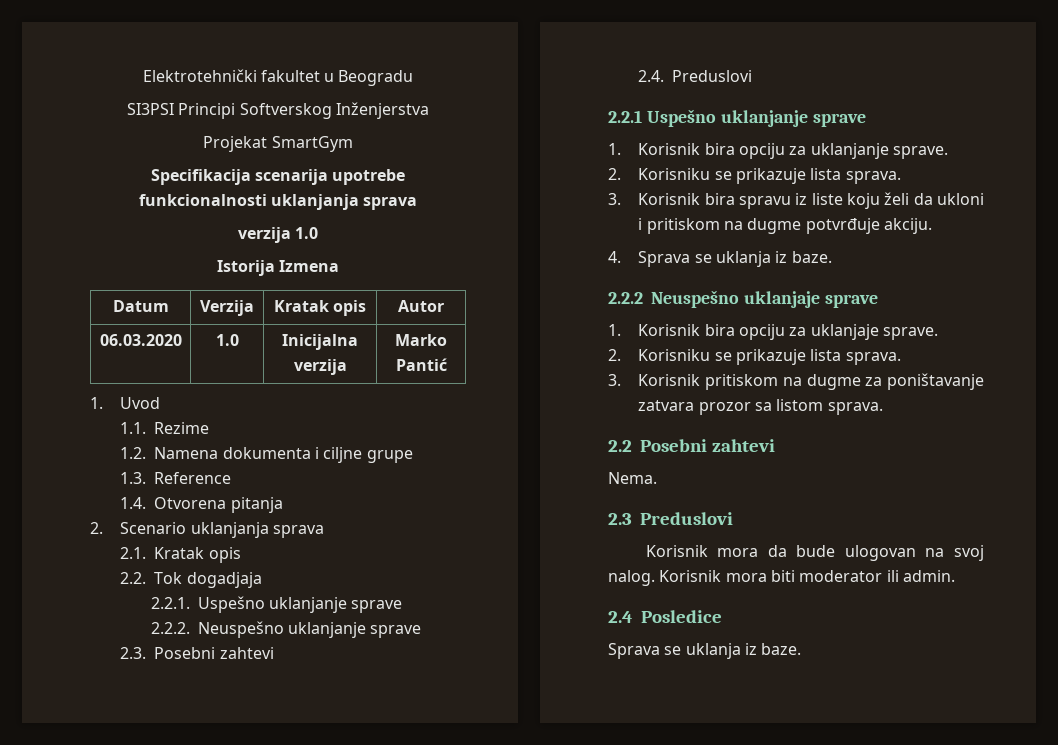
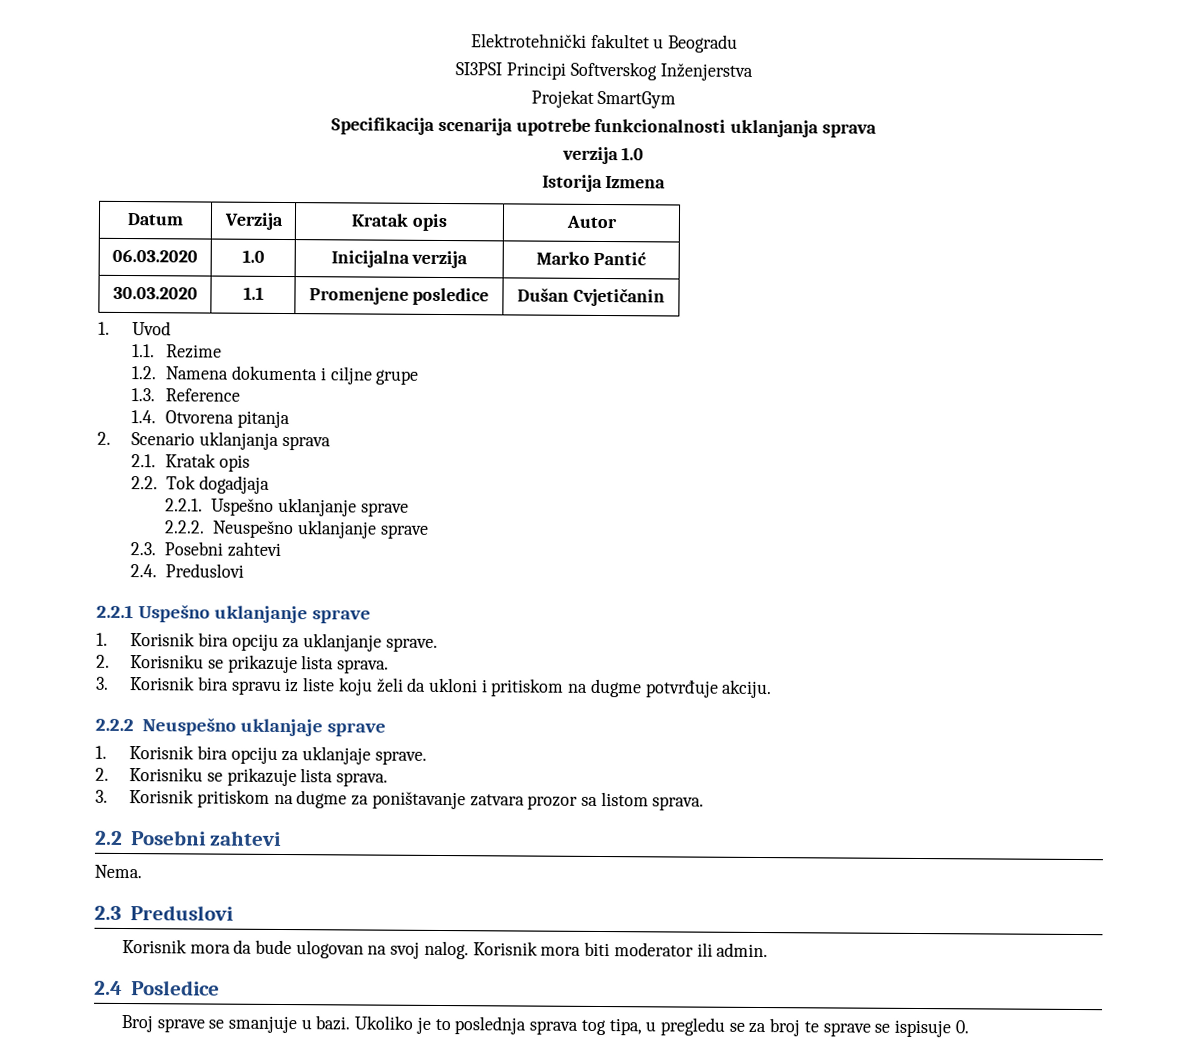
(447, 364) none -> [112,286,198,300] [242,286,264,300] [308,287,490,306] [517,287,665,307] // 30.03.2020 | 1.1 | Promenjene posledice | Dušan Cvjetičanin
[608,251,832,267] // 4. Sprava se uklanja iz baze. -> (773, 689) none
[608,643,802,659] Sprava se uklanja iz baze. -> [120,1014,969,1038] Broj sprave se smanjuje u bazi. Ukoliko je to poslednja sprava tog tipa, u pregledu se za broj te sprave se ispisuje 0.

